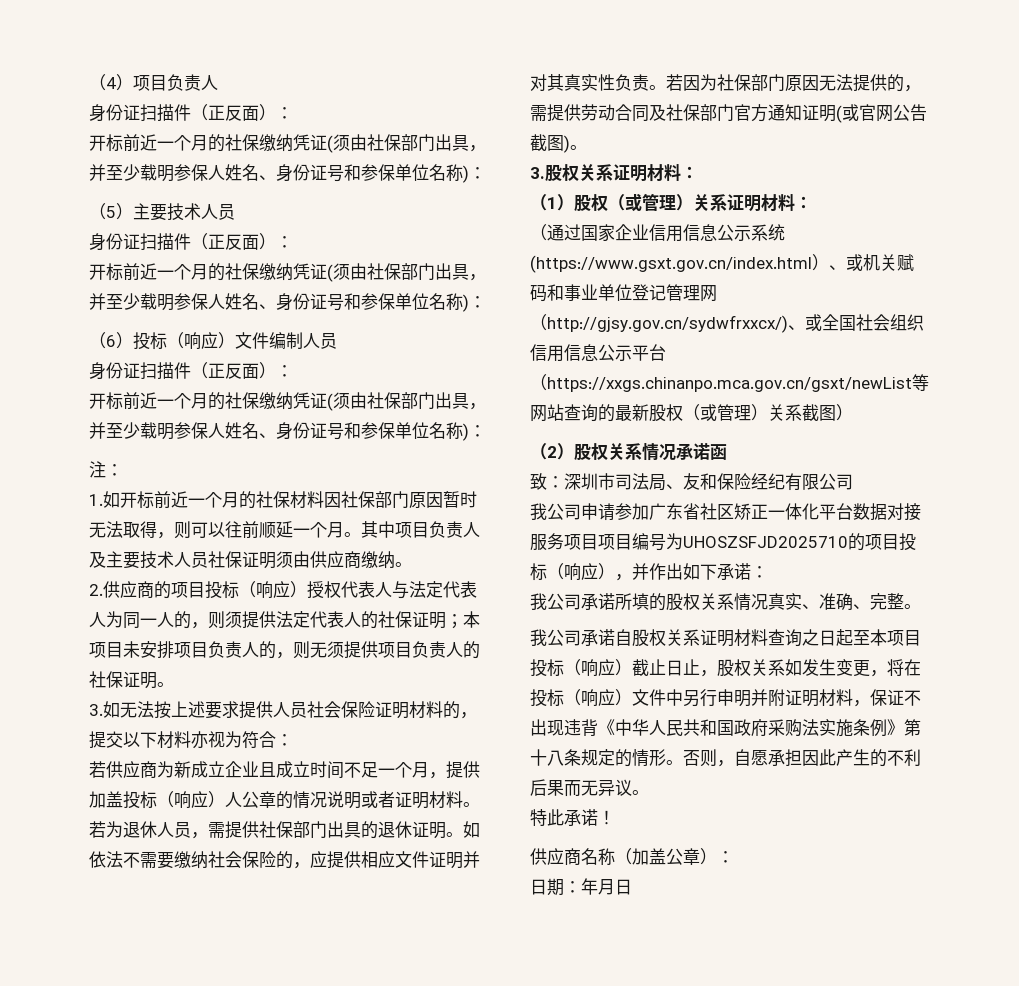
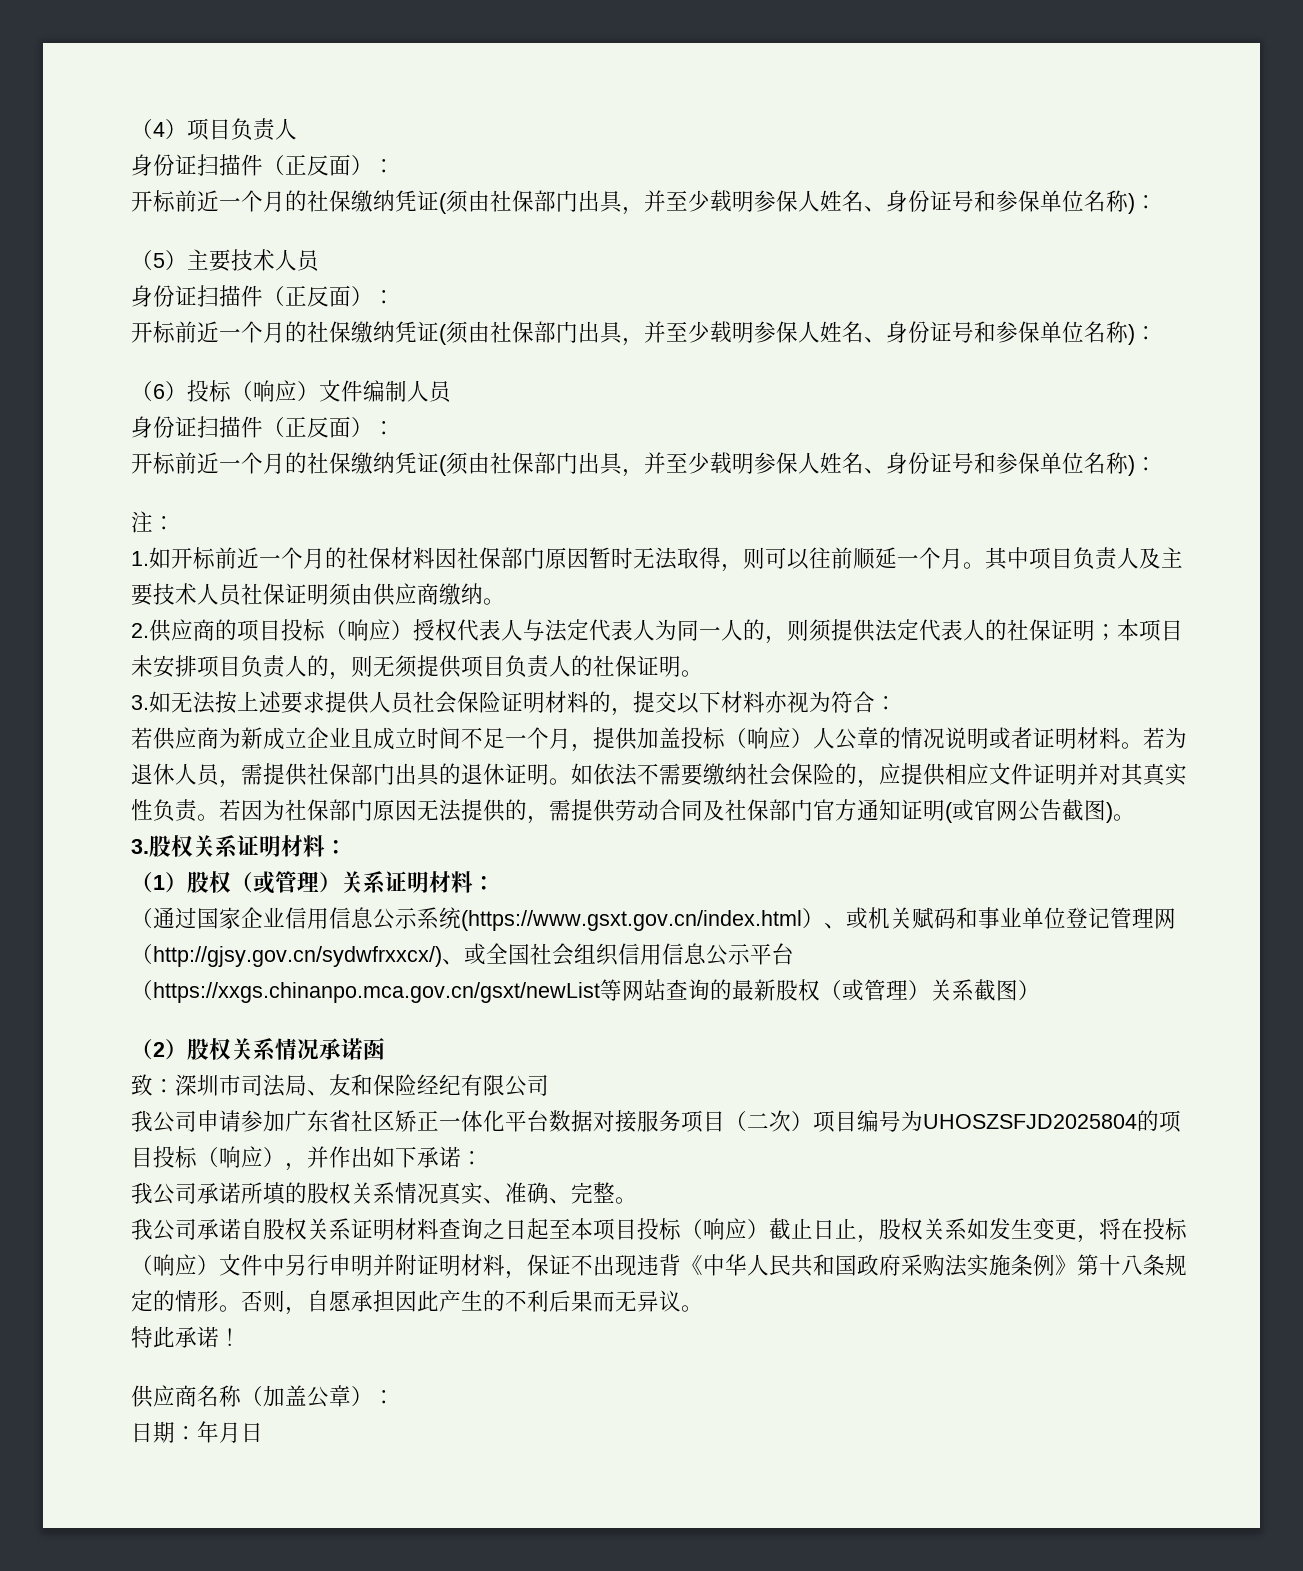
(598, 542) none -> [725,1110,813,1132] （二次）
[683,536,848,548] UHOSZSFJD2025710 -> [923,1114,1137,1129] UHOSZSFJD2025804

